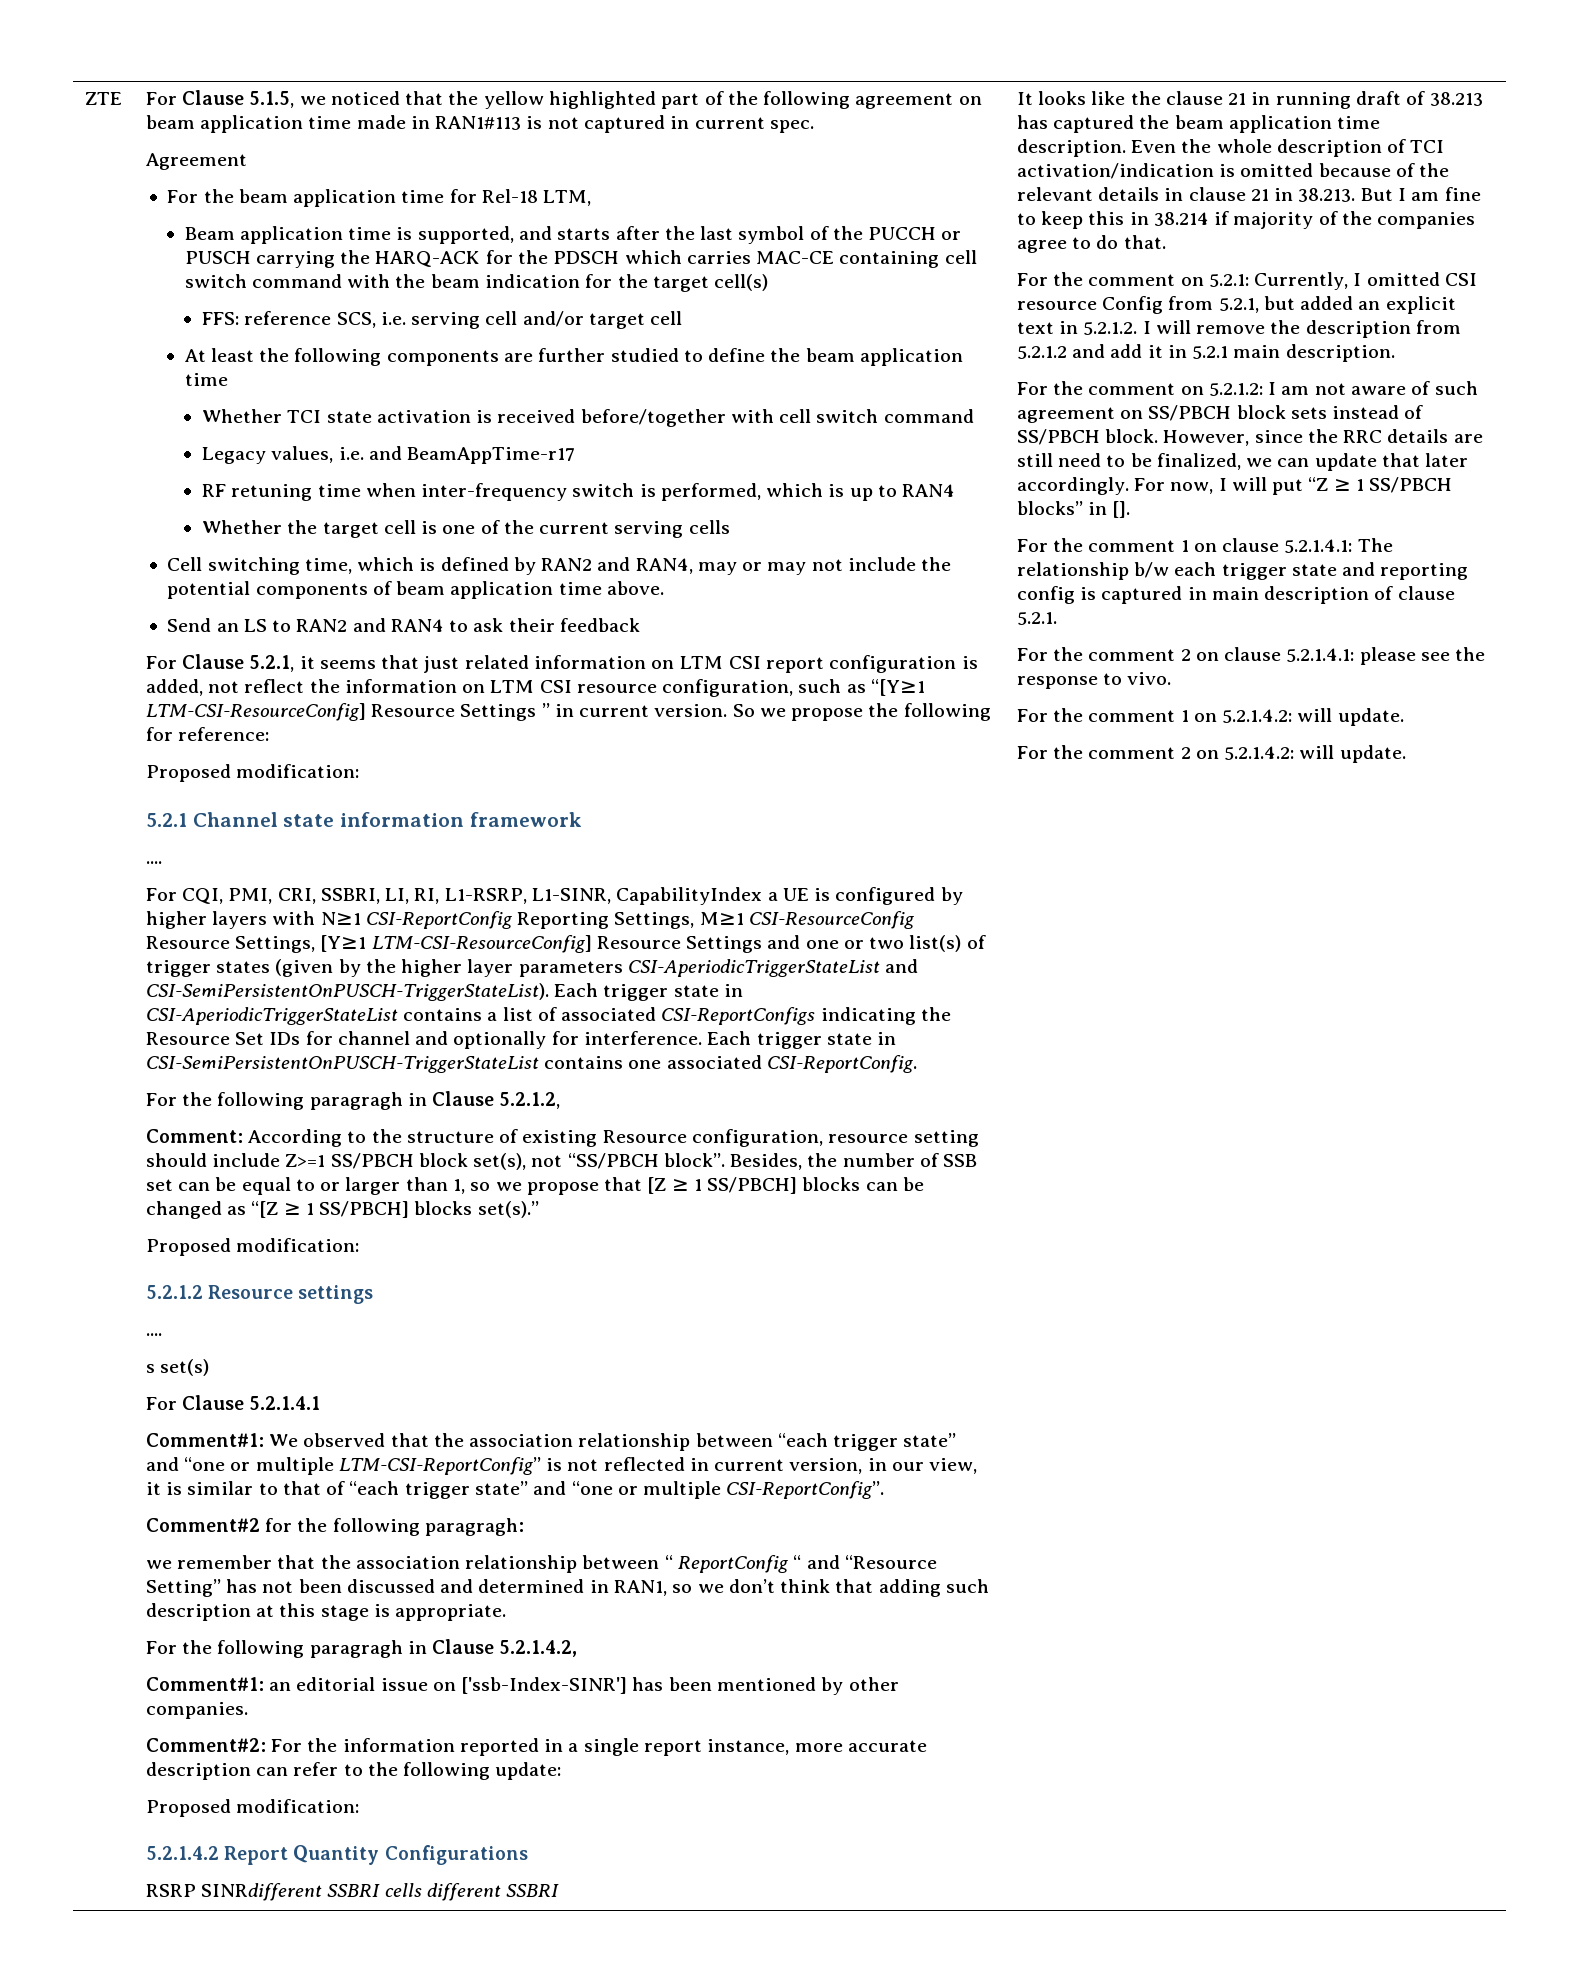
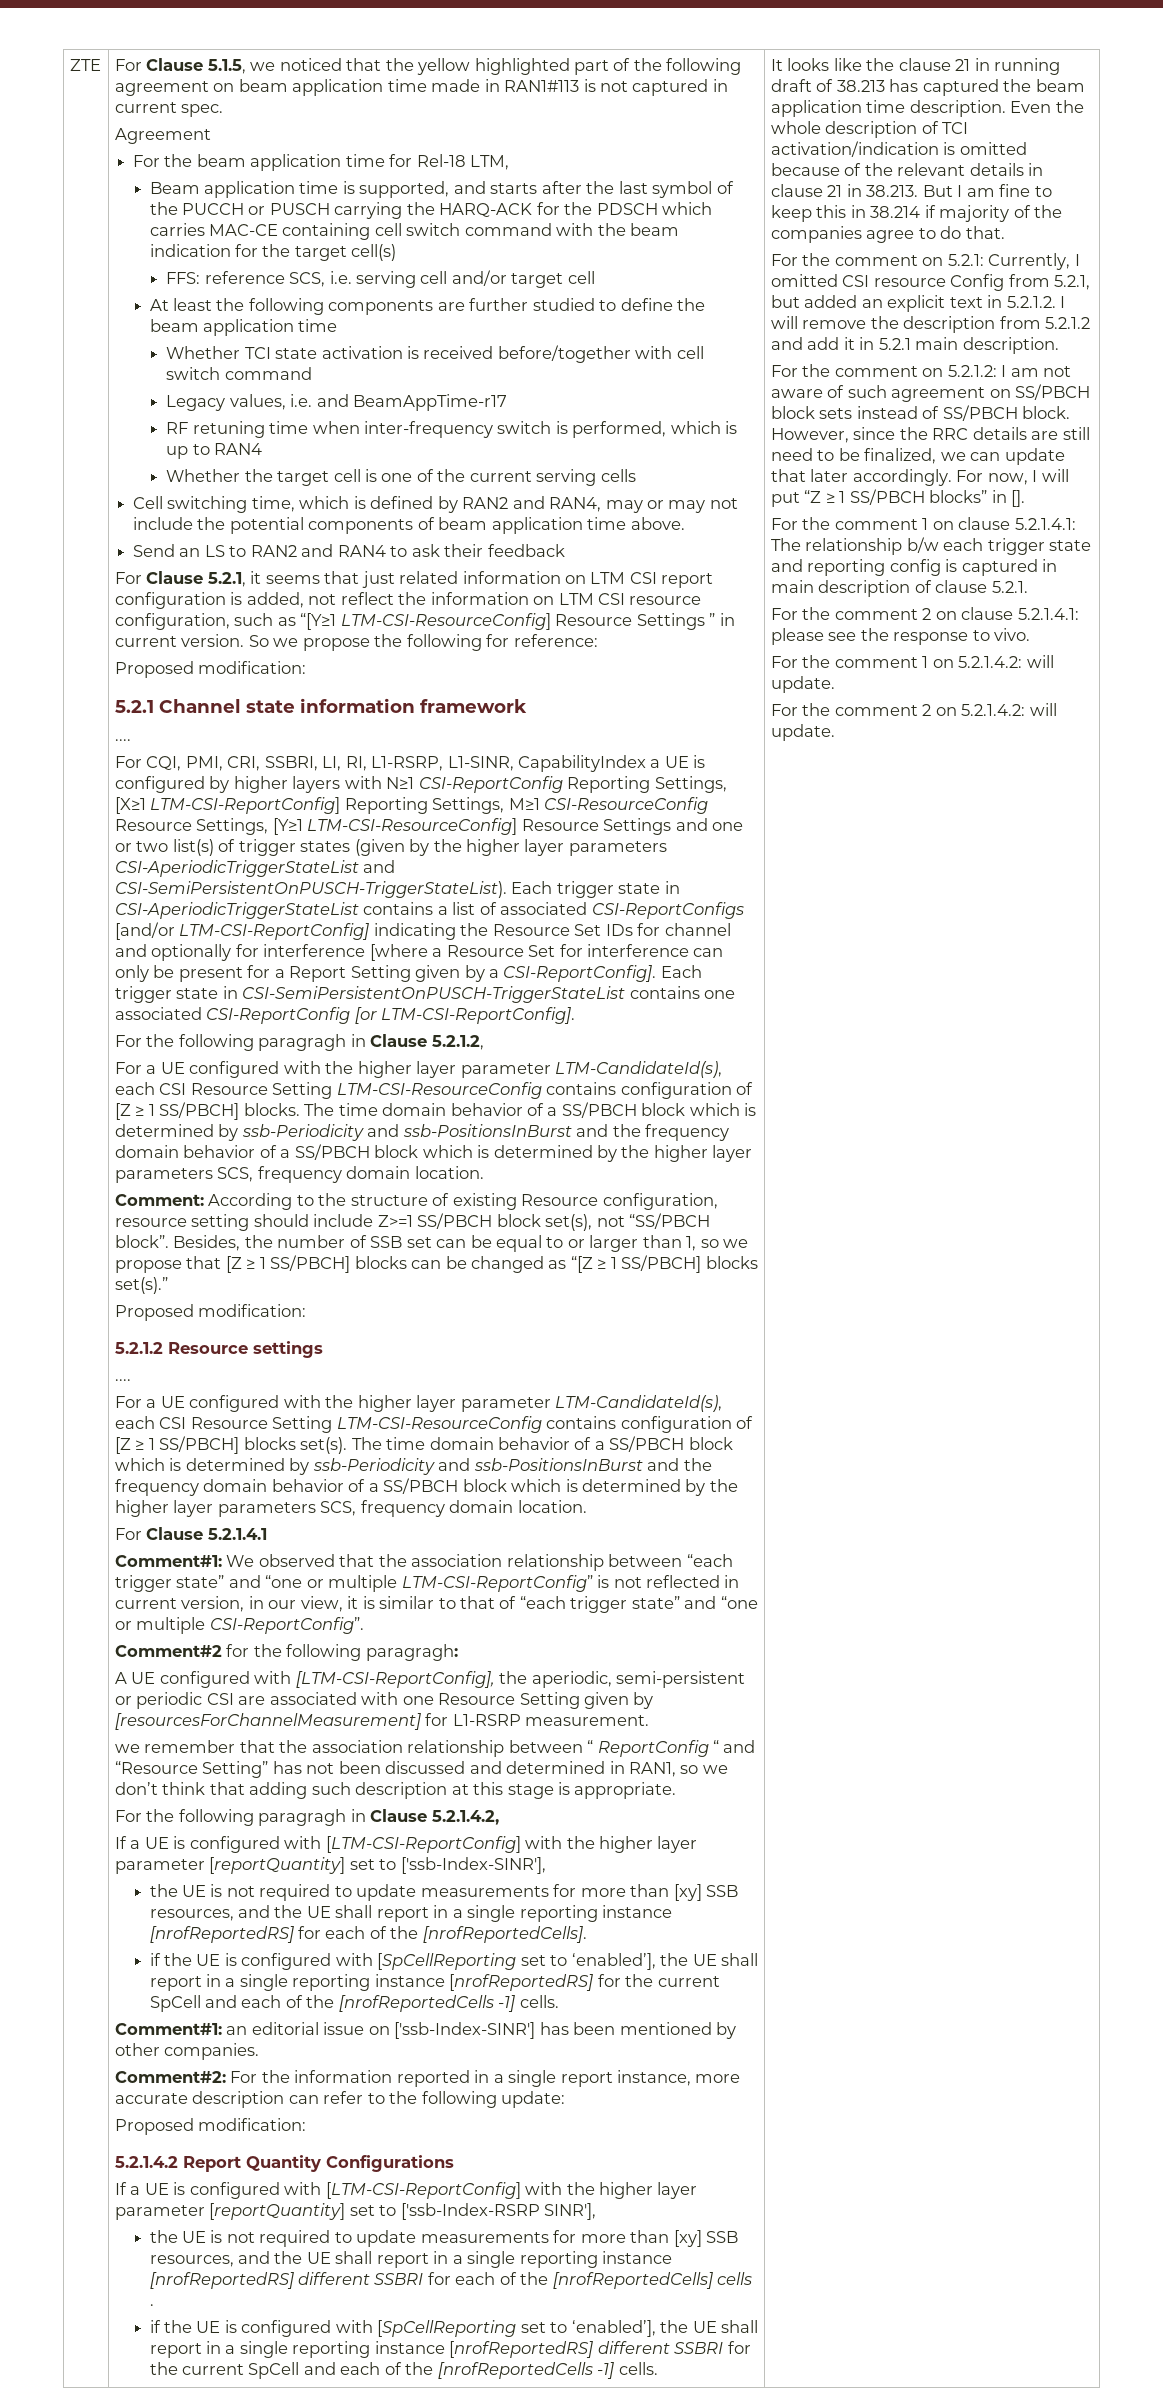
(695, 920) none -> [114,797,505,814] [X≥1 LTM-CSI-ReportConfig] Reporting Settings,
(816, 1016) none -> [114,922,370,940] [and/or LTM-CSI-ReportConfig]
[583,1031,702,1045] interference. -> [263,944,724,961] [114,965,657,982] interference [where a Resource Set for interference can only be present for a Report Setting given by a CSI-ReportConfig].
[766,1055,917,1073] CSI-ReportConfig. -> [206,1007,576,1024] CSI-ReportConfig [or LTM-CSI-ReportConfig].
(561, 1100) none -> [114,1061,722,1078] [114,1082,754,1099] [114,1102,757,1120] [114,1124,730,1141] [114,1144,753,1162] [114,1166,484,1183] // For a UE configured with the higher layer parameter LTM-CandidateId(s), each CSI Resource Setting LTM-CSI-ResourceConfig contains configuration of [Z ≥ 1 SS/PBCH] blocks. The time domain behavior of a SS/PBCH block which is determined by ssb-Periodicity and ssb-PositionsInBurst and the frequency domain behavior of a SS/PBCH block which is determined by the higher layer parameters SCS, frequency domain location.
[145,1359,210,1376] s set(s) -> [114,1395,722,1412] [114,1416,754,1433] [114,1436,733,1454] [114,1458,712,1475] [114,1478,738,1496] [114,1500,587,1517] For a UE configured with the higher layer parameter LTM-CandidateId(s), each CSI Resource Setting LTM-CSI-ResourceConfig contains configuration of [Z ≥ 1 SS/PBCH] blocks set(s). The time domain behavior of a SS/PBCH block which is determined by ssb-Periodicity and ssb-PositionsInBurst and the frequency domain behavior of a SS/PBCH block which is determined by the higher layer parameters SCS, frequency domain location.
(524, 1527) none -> [114,1671,746,1688] [114,1692,654,1709] [114,1713,650,1730] // A UE configured with [LTM-CSI-ReportConfig], the aperiodic, semi-persistent or periodic CSI are associated with one Resource Setting given by [resourcesForChannelMeasurement] for L1-RSRP measurement.
(578, 1648) none -> [114,1836,698,1853] [114,1857,546,1874] [149,1884,739,1901] [149,1905,673,1922] [149,1926,587,1943] [149,1953,759,1970] [149,1974,720,1991] [149,1995,559,2012] // If a UE is configured with [LTM-CSI-ReportConfig] with the higher layer parameter [reportQuantity] set to ['ssb-Index-SINR'], // the UE is not required to update measurements for more than [xy] SSB resources, and the UE shall report in a single reporting instance [nrofReportedRS] for each of the [nrofReportedCells]. // if the UE is configured with [SpCellReporting set to ‘enabled’], the UE shall report in a single reporting instance [nrofReportedRS] for the current SpCell and each of the [nrofReportedCells -1] cells.
[145,1883,560,1901] RSRP SINRdifferent SSBRI cells different SSBRI -> [114,2182,698,2199] [114,2203,597,2220] [149,2230,739,2247] [149,2251,673,2268] [149,2272,753,2289] [149,2304,154,2306] [149,2320,759,2337] [149,2341,751,2358] [149,2362,658,2379] If a UE is configured with [LTM-CSI-ReportConfig] with the higher layer parameter [reportQuantity] set to ['ssb-Index-RSRP SINR'], // the UE is not required to update measurements for more than [xy] SSB resources, and the UE shall report in a single reporting instance [nrofReportedRS] different SSBRI for each of the [nrofReportedCells] cells . // if the UE is configured with [SpCellReporting set to ‘enabled’], the UE shall report in a single reporting instance [nrofReportedRS] different SSBRI for the current SpCell and each of the [nrofReportedCells -1] cells.

